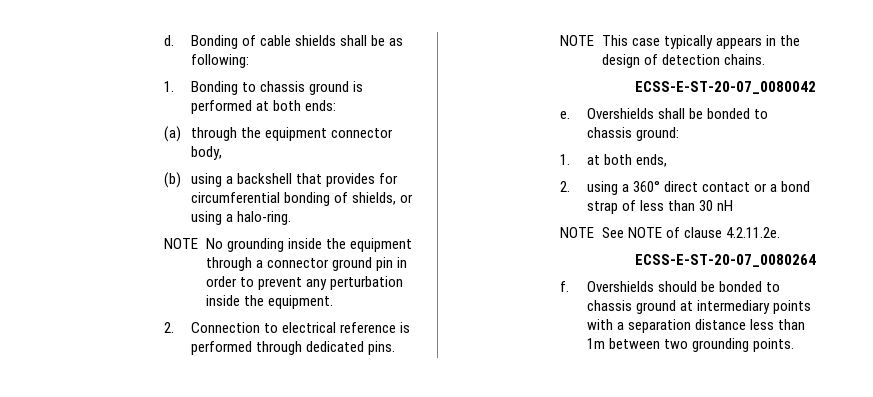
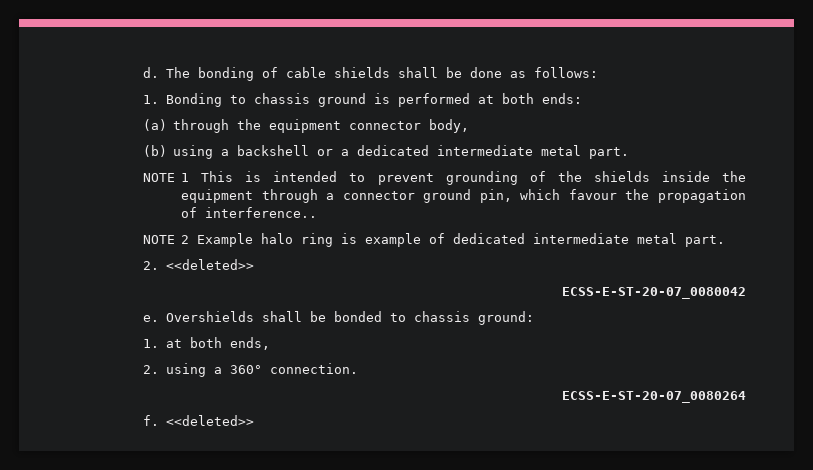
[191,35,239,49] Bonding -> [165,67,254,81] The bonding
[389,38,404,46] [191,54,250,68] as following: -> [469,67,598,78] done as follows:
[296,173,399,187] [191,192,414,206] [191,211,292,225] [164,238,284,252] that provides for circumferential bonding of shields, or using a halo-ring. // NOTE No grounding -> [317,145,630,159] [142,171,650,185] or a dedicated intermediate metal part. // NOTE 1 This is intended to prevent grounding of the shields
[375,257,408,271] [205,276,403,290] [205,295,333,309] [164,322,411,333] [191,341,396,355] [560,35,801,49] [601,54,765,68] pin in order to prevent any perturbation inside the equipment. // 2. Connection to electrical reference is performed through dedicated pins. // NOTE This case typically appears in the design of detection chains. -> [479,189,746,203] [181,207,318,218] [142,233,726,247] [142,259,254,270] pin, which favour the propagation of interference.. // NOTE 2 Example halo ring is example of dedicated intermediate metal part. // 2. <<deleted>>
[664,181,811,192] [587,200,734,214] [560,227,780,238] [635,254,816,267] [560,281,781,292] [587,300,812,314] [587,319,806,333] [587,338,795,352] direct contact or a bond strap of less than 30 nH // NOTE See NOTE of clause 4.2.11.2e. // ECSS-E-ST-20-07_0080264 // f. Overshields should be bonded to chassis ground at intermediary points with a separation distance less than 1m between two grounding points. -> [269,363,358,374] [562,391,746,403] [142,415,254,426] connection. // ECSS-E-ST-20-07_0080264 // f. <<deleted>>

